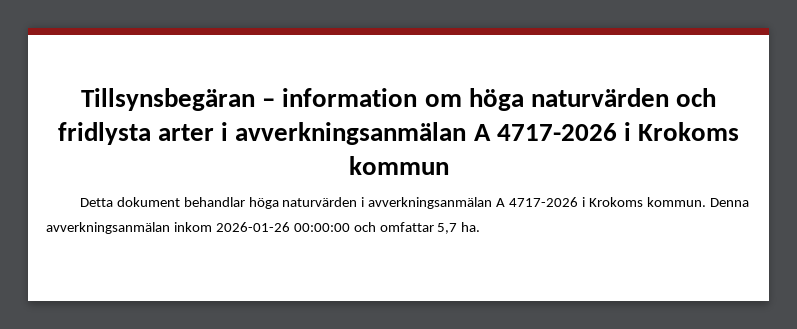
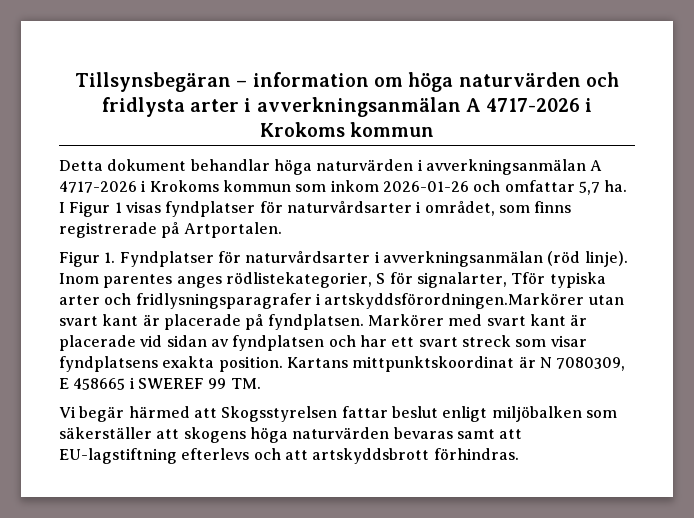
[646,197,749,207] [46,222,170,234] kommun. Denna avverkningsanmälan -> [222,180,327,192] kommun som
[293,223,350,232] 00:00:00 -> (469, 186) none
(481, 227) none -> [59,201,572,217] [59,222,282,238] [59,251,628,267] [59,272,606,288] [59,293,624,309] [59,314,588,330] [59,335,587,351] [59,356,626,372] [59,377,261,390] [59,406,617,422] [59,427,523,443] [59,448,519,464] I Figur 1 visas fyndplatser för naturvårdsarter i området, som finns registrerade på Artportalen. // Figur 1. Fyndplatser för naturvårdsarter i avverkningsanmälan (röd linje). Inom parentes anges rödlistekategorier, S för signalarter, Tför typiska arter och fridlysningsparagrafer i artskyddsförordningen.Markörer utan svart kant är placerade på fyndplatsen. Markörer med svart kant är placerade vid sidan av fyndplatsen och har ett svart streck som visar fyndplatsens exakta position. Kartans mittpunktskoordinat är N 7080309, E 458665 i SWEREF 99 TM. // Vi begär härmed att Skogsstyrelsen fattar beslut enligt miljöbalken som säkerställer att skogens höga naturvärden bevaras samt att EU-lagstiftning efterlevs och att artskyddsbrott förhindras.

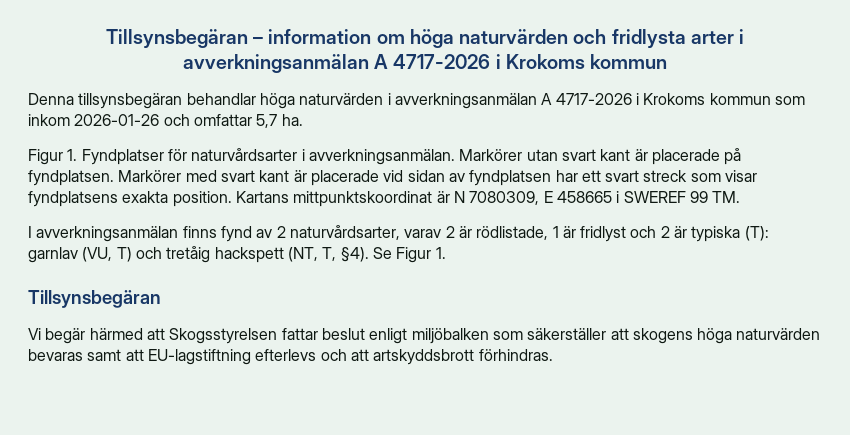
[59,159,187,171] Detta dokument -> [28,93,183,109] Denna tillsynsbegäran
[59,201,572,217] [59,222,282,238] I Figur 1 visas fyndplatser för naturvårdsarter i området, som finns registrerade på Artportalen. -> (303, 120) none
[382,251,628,267] [59,272,606,288] [59,293,585,309] avverkningsanmälan (röd linje). Inom parentes anges rödlistekategorier, S för signalarter, Tför typiska arter och fridlysningsparagrafer i artskyddsförordningen.Markörer -> [308,149,523,165] avverkningsanmälan. Markörer
[328,335,356,347] och -> (552, 178) none
(261, 383) none -> [28,225,769,242] [28,246,446,263] [28,290,161,308] // I avverkningsanmälan finns fynd av 2 naturvårdsarter, varav 2 är rödlistade, 1 är fridlyst och 2 är typiska (T): garnlav (VU, T) och tretåig hackspett (NT, T, §4). Se Figur 1. // Tillsynsbegäran

